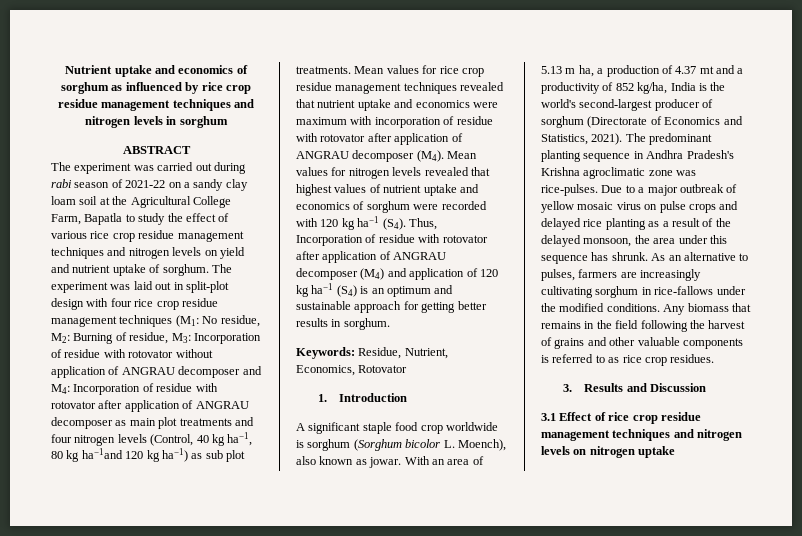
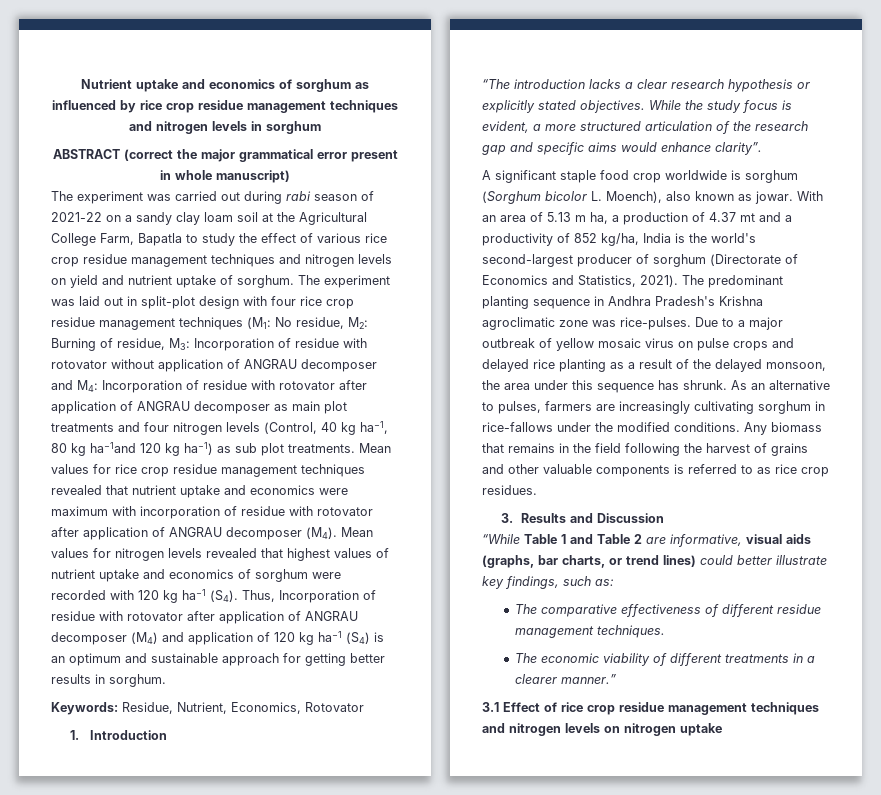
(191, 150) none -> [123,149,398,162] [160,170,290,183] (correct the major grammatical error present in whole manuscript)
(408, 397) none -> [482,79,810,92] [482,100,792,113] [482,121,808,134] [482,142,762,155] // “The introduction lacks a clear research hypothesis or explicitly stated objectives. While the study focus is evident, a more structured articulation of the research gap and specific aims would enhance clarity”.
(707, 387) none -> [482,534,811,547] [482,555,827,568] [482,576,614,589] [515,604,822,617] [515,625,666,638] [515,653,816,666] [515,674,617,684] // “While Table 1 and Table 2 are informative, visual aids (graphs, bar charts, or trend lines) could better illustrate key findings, such as: // The comparative effectiveness of different residue management techniques. // The economic viability of different treatments in a clearer manner.”

